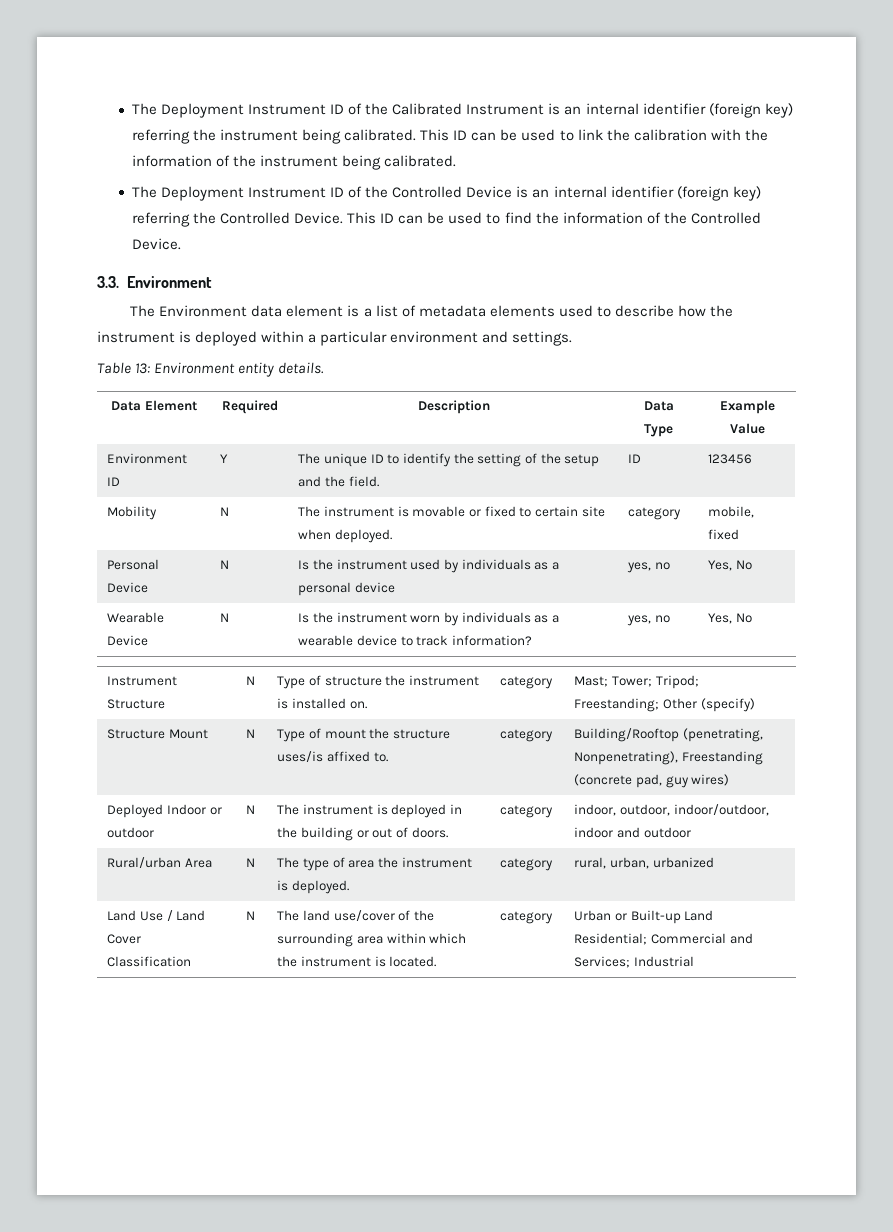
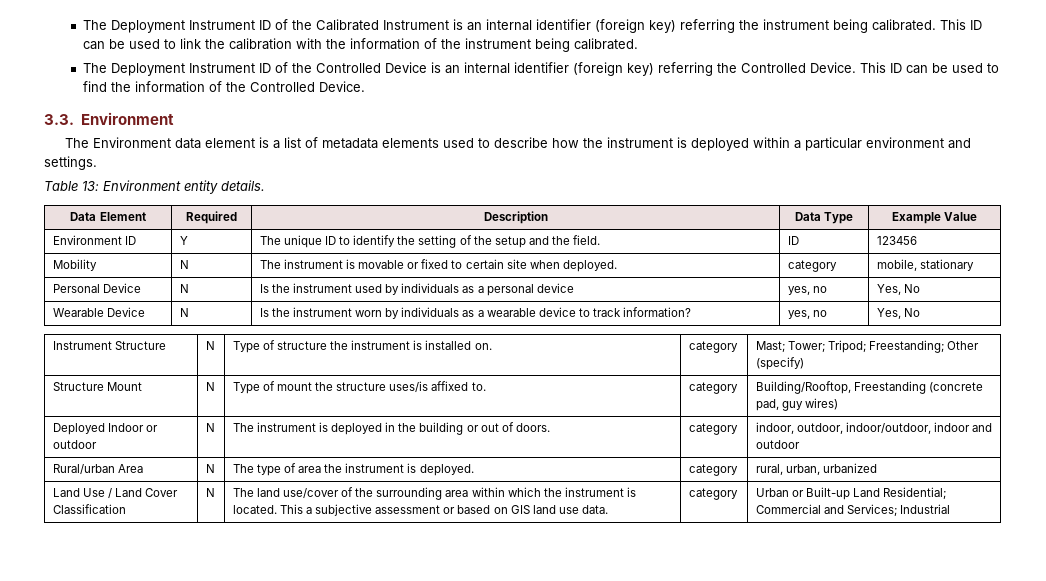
[708,529,740,540] fixed -> [919,259,974,271] stationary
[574,728,764,742] [574,751,679,765] Building/Rooftop (penetrating, Nonpenetrating), -> [755,381,851,394] Building/Rooftop,
(437, 961) none -> [279,504,608,516] This a subjective assessment or based on GIS land use data.

